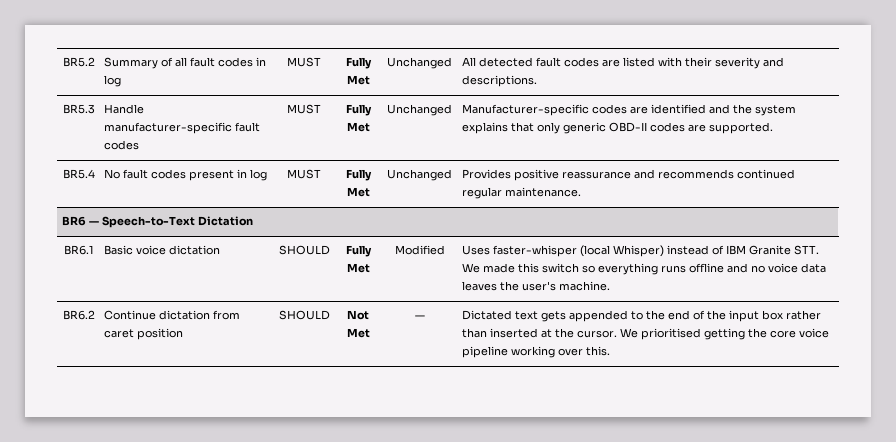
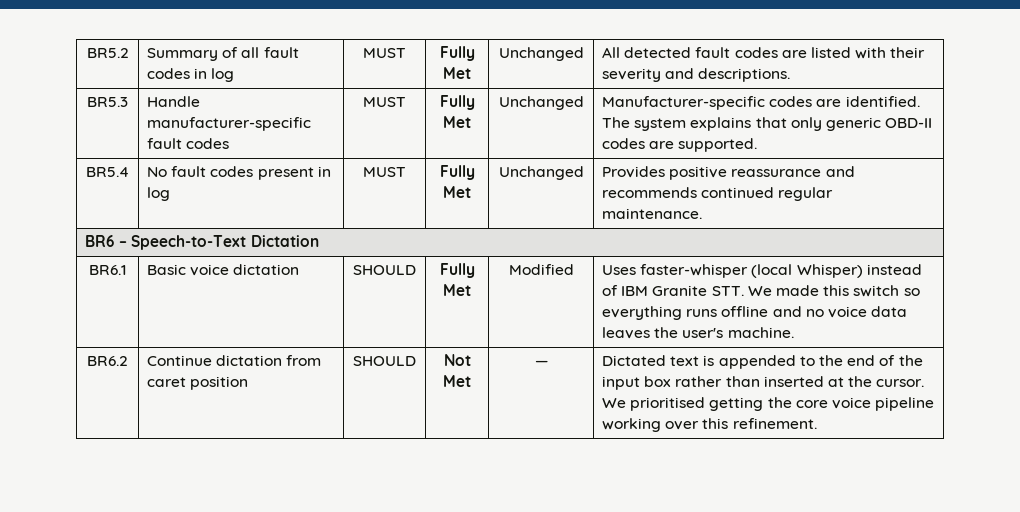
[650,104,752,114] identified and the -> [845,96,920,107] [602,117,631,128] identified. The
[88,221,99,225] — -> [119,241,128,247] –
[540,311,566,322] gets -> [703,355,715,366] is
[585,346,610,356] this. -> [702,418,817,429] this refinement.

